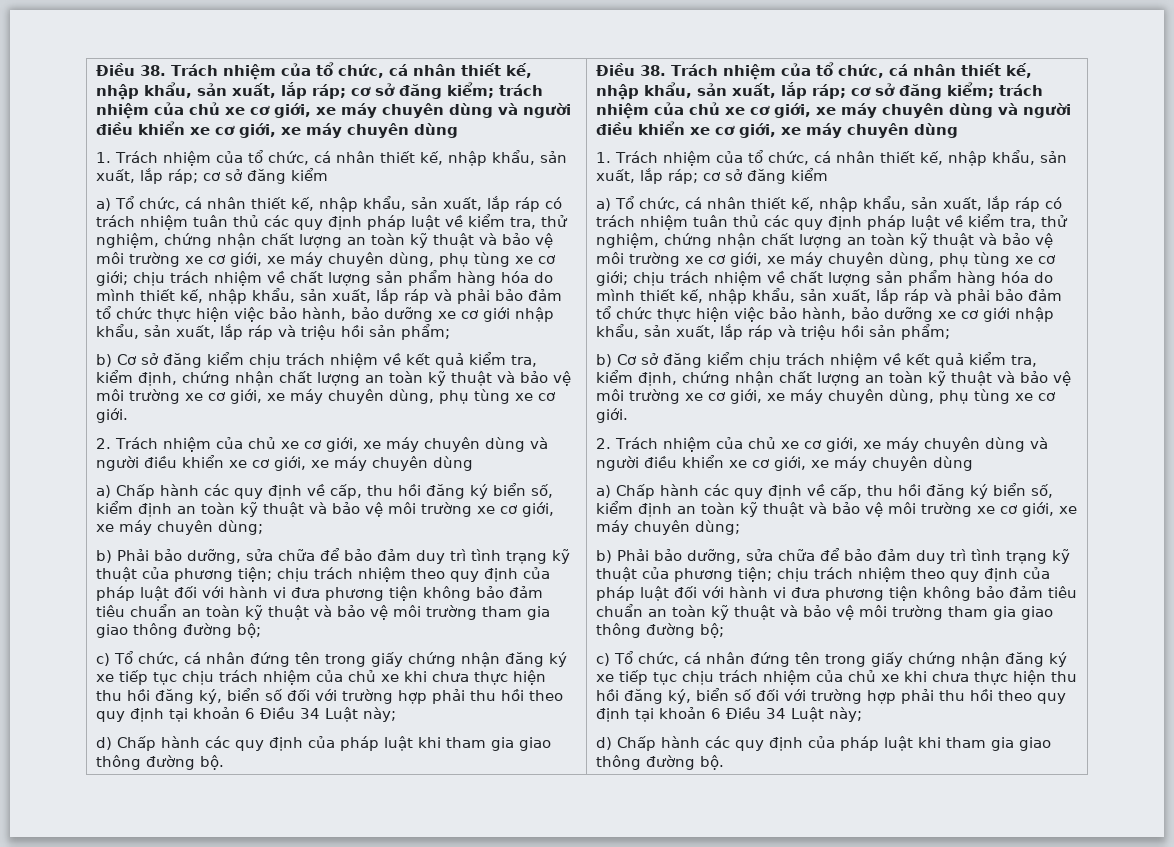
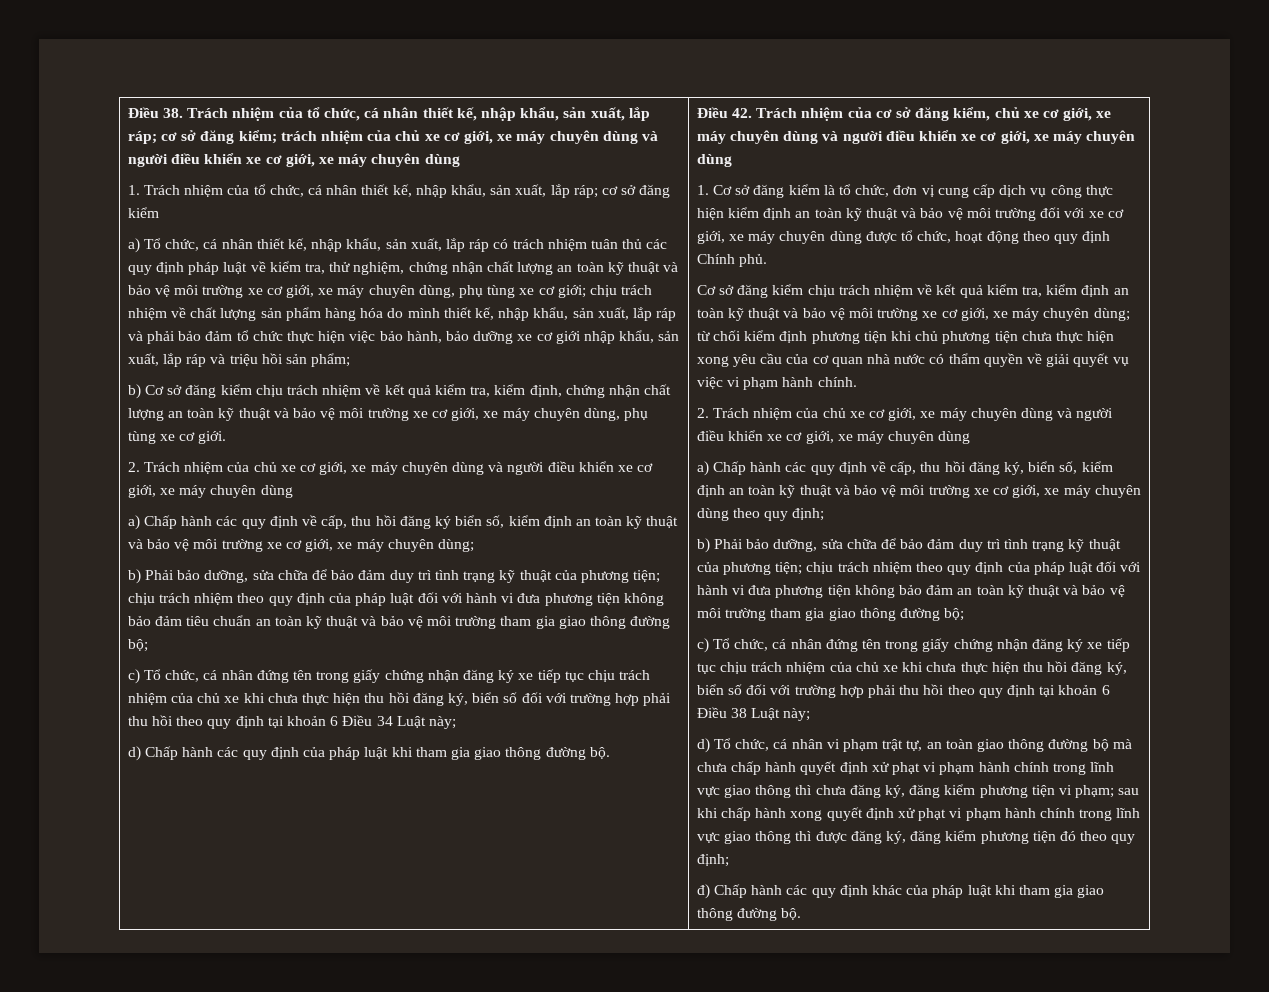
[640,62,1033,80] [596,82,1044,100] [596,102,685,119] 38. Trách nhiệm của tổ chức, cá nhân thiết kế, nhập khẩu, sản xuất, lắp ráp; cơ sở đăng kiểm; trách nhiệm của -> [732,107,991,121] 42. Trách nhiệm của cơ sở đăng kiểm,
[615,150,1068,166] [596,168,829,184] [596,196,1063,212] [596,214,1069,230] [596,233,843,248] Trách nhiệm của tổ chức, cá nhân thiết kế, nhập khẩu, sản xuất, lắp ráp; cơ sở đăng kiểm // a) Tổ chức, cá nhân thiết kế, nhập khẩu, sản xuất, lắp ráp có trách nhiệm tuân thủ các quy định pháp luật về kiểm tra, thử nghiệm, chứng nhận chất lượng -> [713,184,1113,198] [696,207,1124,221] [696,230,1111,244] [696,254,768,267] [696,284,1110,298] Cơ sở đăng kiểm là tổ chức, đơn vị cung cấp dịch vụ công thực hiện kiểm định an toàn kỹ thuật và bảo vệ môi trường đối với xe cơ giới, xe máy chuyên dùng được tổ chức, hoạt động theo quy định Chính phủ. // Cơ sở đăng kiểm chịu trách nhiệm về kết quả kiểm tra, kiểm định
[889,252,1057,267] [596,270,1054,286] [596,288,1063,304] [596,306,1055,322] [596,324,951,340] [596,352,1038,368] [596,370,1072,386] [596,389,1057,404] [596,408,629,423] dùng, phụ tùng xe cơ giới; chịu trách nhiệm về chất lượng sản phẩm hàng hóa do mình thiết kế, nhập khẩu, sản xuất, lắp ráp và phải bảo đảm tổ chức thực hiện việc bảo hành, bảo dưỡng xe cơ giới nhập khẩu, sản xuất, lắp ráp và triệu hồi sản phẩm; // b) Cơ sở đăng kiểm chịu trách nhiệm về kết quả kiểm tra, kiểm định, chứng nhận chất lượng an toàn kỹ thuật và bảo vệ môi trường xe cơ giới, xe máy chuyên dùng, phụ tùng xe cơ giới. -> [1093,308,1130,321] [696,330,1115,344] [696,353,1129,367] [696,377,857,390] dùng; từ chối kiểm định phương tiện khi chủ phương tiện chưa thực hiện xong yêu cầu của cơ quan nhà nước có thẩm quyền về giải quyết vụ việc vi phạm hành chính.
[970,484,989,499] ký -> [1003,462,1024,475] ký,
[695,520,741,535] dùng; -> [696,508,825,521] dùng theo quy định;
[1048,586,1078,598] [596,604,644,617] tiêu chuẩn -> (954, 590) none
[766,707,863,722] [596,736,804,751] 34 Luật này; // d) Chấp hành các quy định -> [731,708,811,721] [696,738,1132,753] [696,761,1115,775] [696,784,1140,798] [696,807,1141,821] [696,830,1136,844] [696,854,729,867] [696,884,903,899] 38 Luật này; // d) Tổ chức, cá nhân vi phạm trật tự, an toàn giao thông đường bộ mà chưa chấp hành quyết định xử phạt vi phạm hành chính trong lĩnh vực giao thông thì chưa đăng ký, đăng kiểm phương tiện vi phạm; sau khi chấp hành xong quyết định xử phạt vi phạm hành chính trong lĩnh vực giao thông thì được đăng ký, đăng kiểm phương tiện đó theo quy định; // đ) Chấp hành các quy định khác

